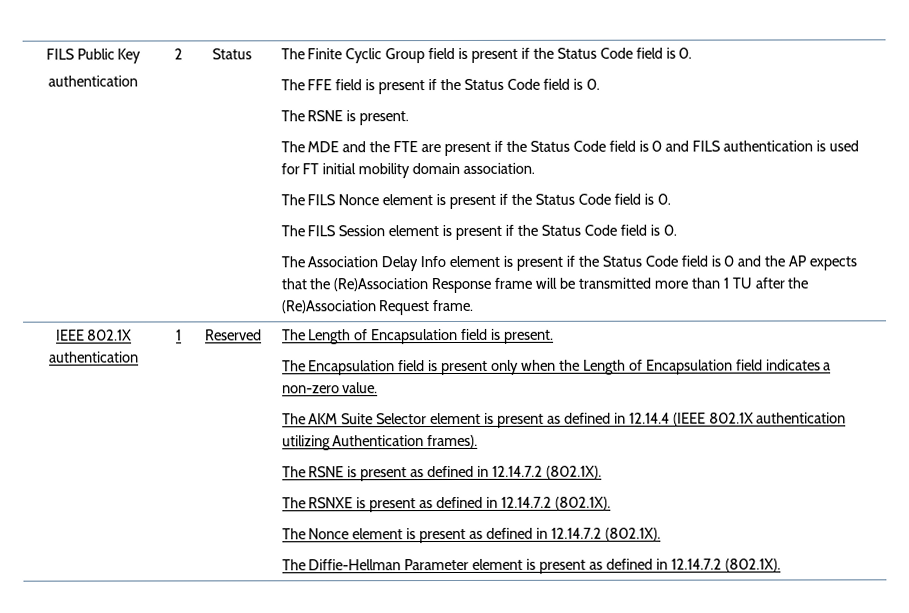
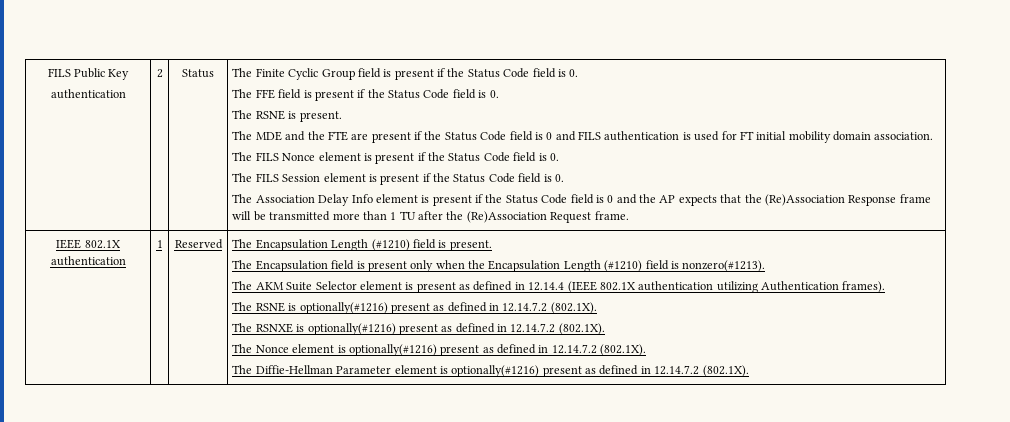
[308,328,459,345] Length of Encapsulation -> [255,239,410,251] Encapsulation Length (#1210)
[582,359,832,375] [281,382,379,394] Length of Encapsulation field indicates a non-zero value. -> [488,260,766,272] Encapsulation Length (#1210) field is nonzero(#1213).
(358, 472) none -> [299,302,388,314] optionally(#1216)
(367, 503) none -> [307,323,396,335] optionally(#1216)
(417, 534) none -> [348,344,437,356] optionally(#1216)
(537, 564) none -> [451,365,540,377] optionally(#1216)

